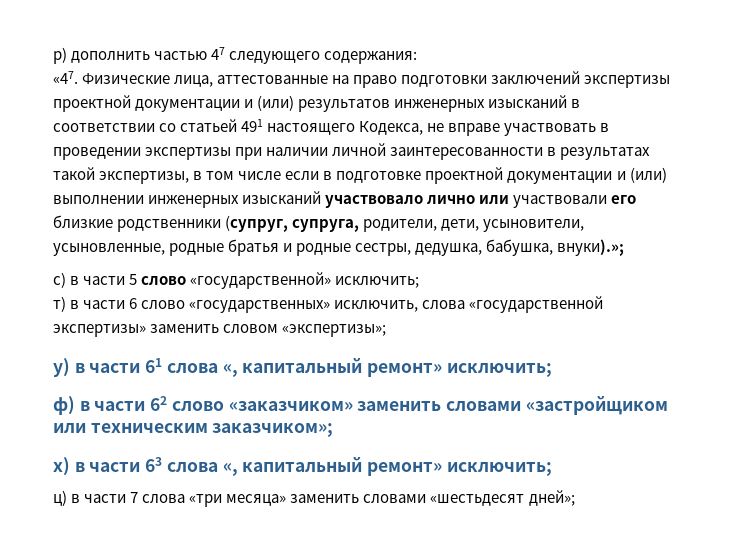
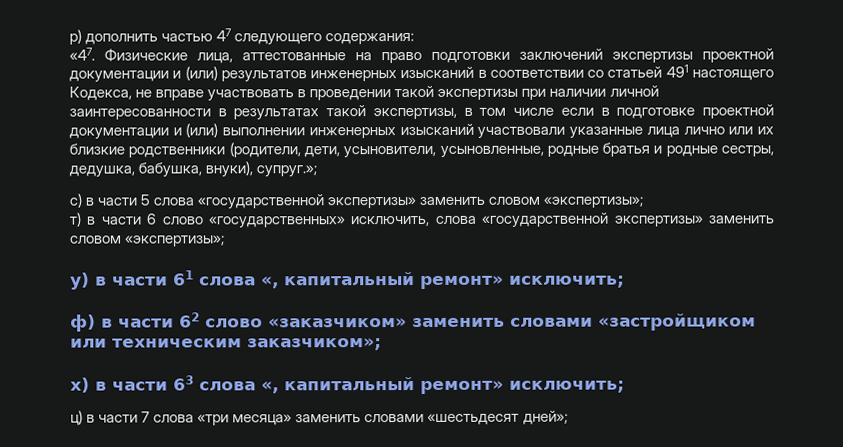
(141, 153) none -> [394,85,435,98] такой
[325,195,637,208] [53,215,438,232] участвовало лично или участвовали его близкие родственники (супруг, супруга, родители, -> [477,126,775,139] [69,142,301,158] участвовали указанные лица лично или их близкие родственники (родители,
[557,239,625,256] внуки).»; -> [205,161,318,178] внуки), супруг.»;
[141,272,420,289] слово «государственной» исключить; -> [153,194,644,210] слова «государственной экспертизы» заменить словом «экспертизы»;

